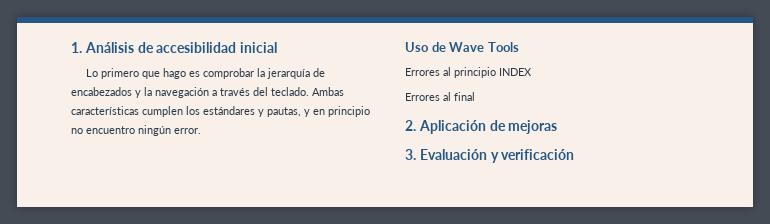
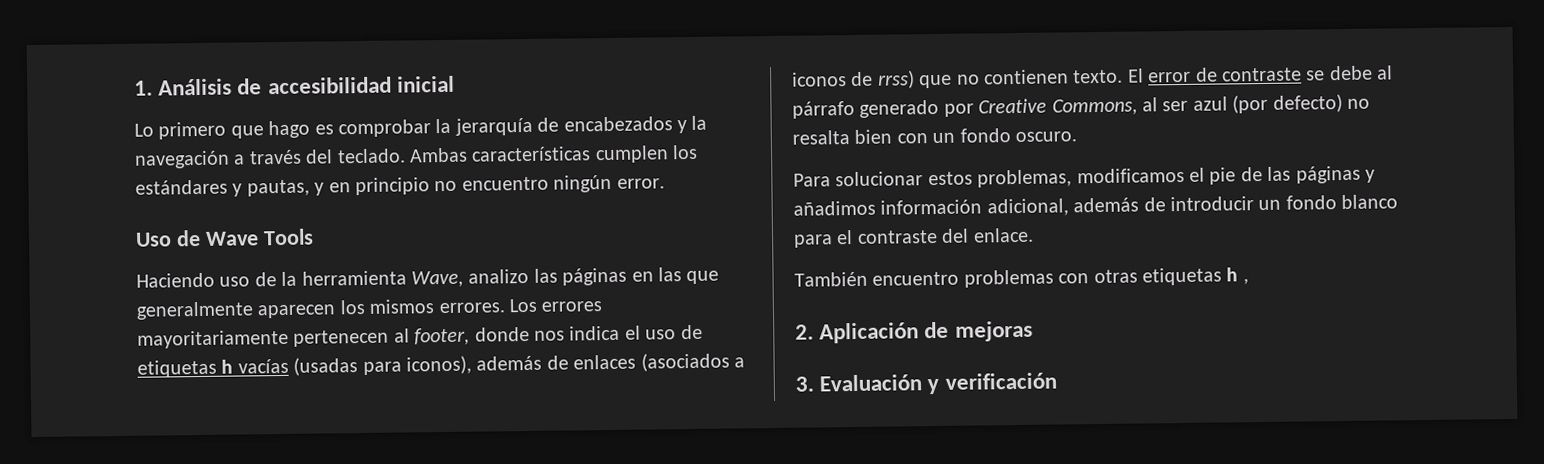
[405,67,532,78] [405,92,475,101] Errores al principio INDEX // Errores al final -> [136,267,720,288] [136,298,603,320] [137,324,703,349] [137,352,745,378] [792,65,1394,89] [792,94,1370,119] [792,128,1077,145] [793,165,1375,188] [793,194,1399,217] [794,227,1034,248] [794,267,1249,288] Haciendo uso de la herramienta Wave, analizo las páginas en las que generalmente aparecen los mismos errores. Los errores mayoritariamente pertenecen al footer, donde nos indica el uso de etiquetas h vacías (usadas para iconos), además de enlaces (asociados a iconos de rrss) que no contienen texto. El error de contraste se debe al párrafo generado por Creative Commons, al ser azul (por defecto) no resalta bien con un fondo oscuro. // Para solucionar estos problemas, modificamos el pie de las páginas y añadimos información adicional, además de introducir un fondo blanco para el contraste del enlace. // También encuentro problemas con otras etiquetas h ,

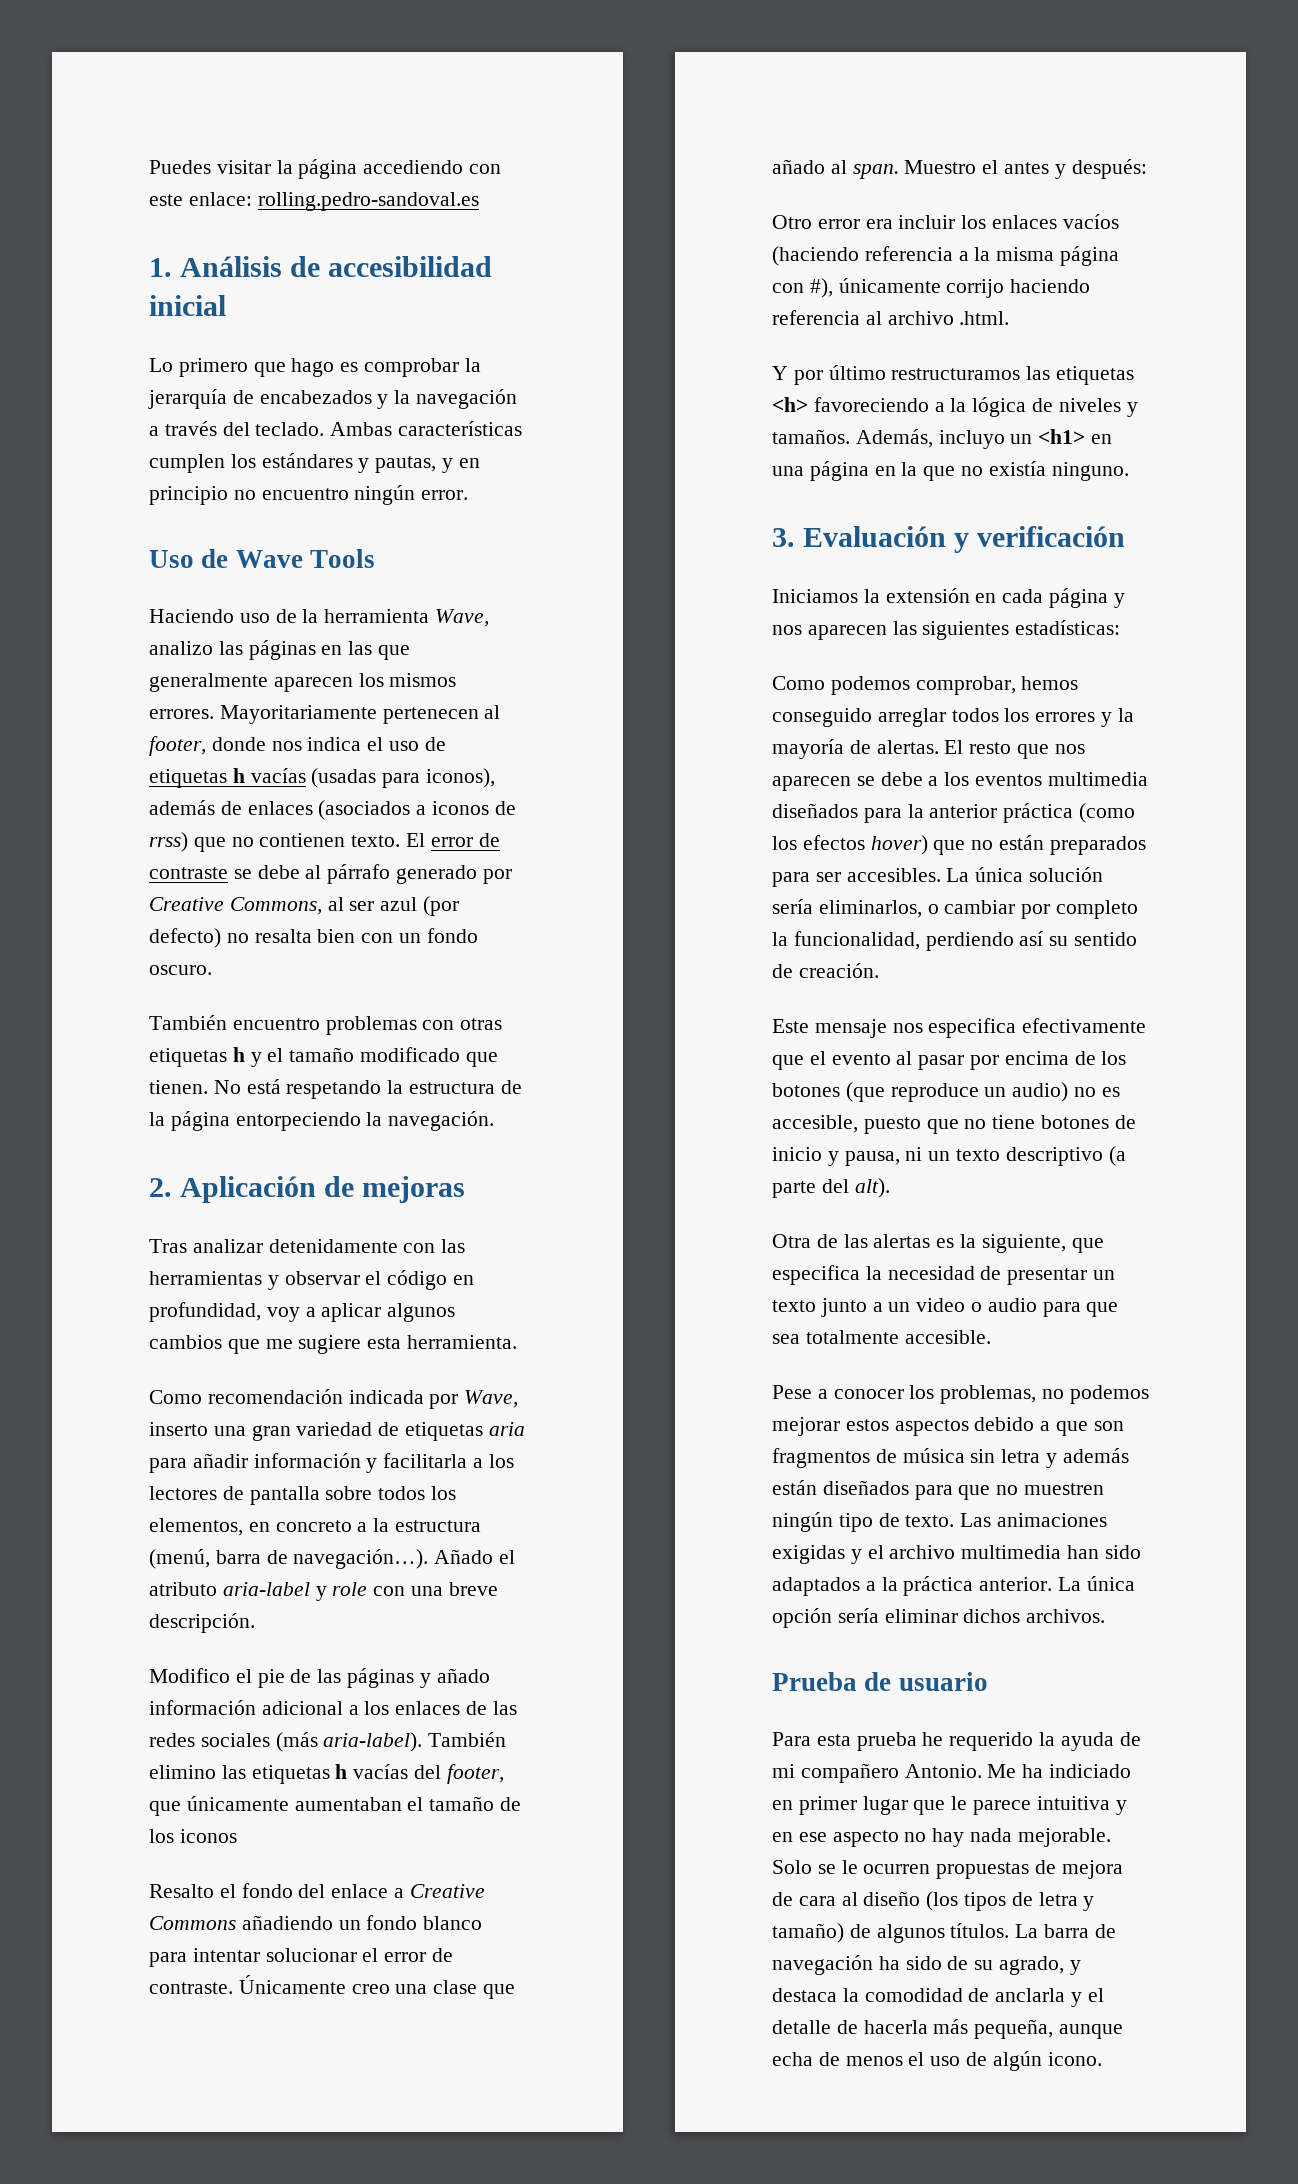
(134, 88) none -> [149,159,502,179] [149,192,479,211] Puedes visitar la página accediendo con este enlace: rolling.pedro-sandoval.es //
[509,298,603,313] [137,329,289,349] Los errores mayoritariamente -> [219,705,377,724] Mayoritariamente
[793,165,1375,188] [793,194,1399,217] [794,227,1034,248] // Para solucionar estos problemas, modificamos el pie de las páginas y añadimos información adicional, además de introducir un fondo blanco para el contraste del enlace. -> (212, 970) none
[1242,278,1249,285] [795,320,1033,344] [795,372,1057,395] , // 2. Aplicación de mejoras // 3. Evaluación y verificación -> [250,1047,498,1067] [149,1079,522,1099] [149,1111,495,1131] [149,1176,466,1203] [149,1239,466,1253] [149,1270,475,1290] [149,1302,456,1322] [149,1335,518,1354] [149,1389,519,1409] [149,1422,525,1441] [149,1453,514,1473] [149,1486,457,1505] [149,1518,482,1536] [149,1549,516,1569] [149,1582,498,1601] [149,1613,255,1633] [149,1668,490,1688] [149,1700,517,1715] [149,1732,507,1752] [149,1764,504,1784] [149,1796,522,1816] [149,1829,237,1843] [149,1883,485,1898] [149,1915,483,1930] [149,1948,454,1967] [149,1975,516,1999] [772,159,1147,179] [772,214,1119,229] [772,246,1120,266] [772,278,1091,298] [772,310,1010,325] [772,365,1135,385] [772,397,1138,417] [772,429,1113,449] [772,461,1129,481] [772,526,1126,553] [772,588,1125,608] [772,620,1121,640] [772,676,1079,695] [772,708,1134,727] [772,739,1085,759] [772,772,1148,791] [772,803,1136,823] [772,835,1146,855] [772,867,1104,887] [772,899,1139,919] [772,931,1138,951] [772,963,879,978] [772,1018,1147,1038] [772,1051,1127,1070] [772,1082,1120,1102] [772,1115,1136,1134] [772,1146,1126,1166] [772,1178,890,1198] [772,1234,1104,1253] [772,1265,1116,1285] [772,1298,1119,1317] [772,1330,991,1344] [772,1385,1149,1404] [772,1417,1124,1436] [772,1448,1129,1468] [772,1480,1105,1500] [772,1512,1108,1532] [772,1545,1141,1564] [772,1576,1135,1596] [772,1608,1106,1628] [772,1672,988,1691] [772,1732,1141,1751] [772,1763,1132,1783] [772,1796,1127,1815] [772,1828,1111,1847] [772,1860,1123,1879] [772,1891,1095,1911] [772,1923,1116,1943] [772,1955,1081,1975] [772,1988,1104,2007] [772,2019,1124,2039] [772,2051,1102,2071] y el tamaño modificado que tienen. No está respetando la estructura de la página entorpeciendo la navegación. // 2. Aplicación de mejoras // Tras analizar detenidamente con las herramientas y observar el código en profundidad, voy a aplicar algunos cambios que me sugiere esta herramienta. // Como recomendación indicada por Wave, inserto una gran variedad de etiquetas aria para añadir información y facilitarla a los lectores de pantalla sobre todos los elementos, en concreto a la estructura (menú, barra de navegación…). Añado el atributo aria-label y role con una breve descripción. // Modifico el pie de las páginas y añado información adicional a los enlaces de las redes sociales (más aria-label). También elimino las etiquetas h vacías del footer, que únicamente aumentaban el tamaño de los iconos // Resalto el fondo del enlace a Creative Commons añadiendo un fondo blanco para intentar solucionar el error de contraste. Únicamente creo una clase que añado al span. Muestro el antes y después: // Otro error era incluir los enlaces vacíos (haciendo referencia a la misma página con #), únicamente corrijo haciendo referencia al archivo .html. // Y por último restructuramos las etiquetas <h> favoreciendo a la lógica de niveles y tamaños. Además, incluyo un <h1> en una página en la que no existía ninguno. // 3. Evaluación y verificación // Iniciamos la extensión en cada página y nos aparecen las siguientes estadísticas: // Como podemos comprobar, hemos conseguido arreglar todos los errores y la mayoría de alertas. El resto que nos aparecen se debe a los eventos multimedia diseñados para la anterior práctica (como los efectos hover) que no están preparados para ser accesibles. La única solución sería eliminarlos, o cambiar por completo la funcionalidad, perdiendo así su sentido de creación. // Este mensaje nos especifica efectivamente que el evento al pasar por encima de los botones (que reproduce un audio) no es accesible, puesto que no tiene botones de inicio y pausa, ni un texto descriptivo (a parte del alt). // Otra de las alertas es la siguiente, que especifica la necesidad de presentar un texto junto a un video o audio para que sea totalmente accesible. // Pese a conocer los problemas, no podemos mejorar estos aspectos debido a que son fragmentos de música sin letra y además están diseñados para que no muestren ningún tipo de texto. Las animaciones exigidas y el archivo multimedia han sido adaptados a la práctica anterior. La única opción sería eliminar dichos archivos. // Prueba de usuario // Para esta prueba he requerido la ayuda de mi compañero Antonio. Me ha indiciado en primer lugar que le parece intuitiva y en ese aspecto no hay nada mejorable. Solo se le ocurren propuestas de mejora de cara al diseño (los tipos de letra y tamaño) de algunos títulos. La barra de navegación ha sido de su agrado, y destaca la comodidad de anclarla y el detalle de hacerla más pequeña, aunque echa de menos el uso de algún icono.

